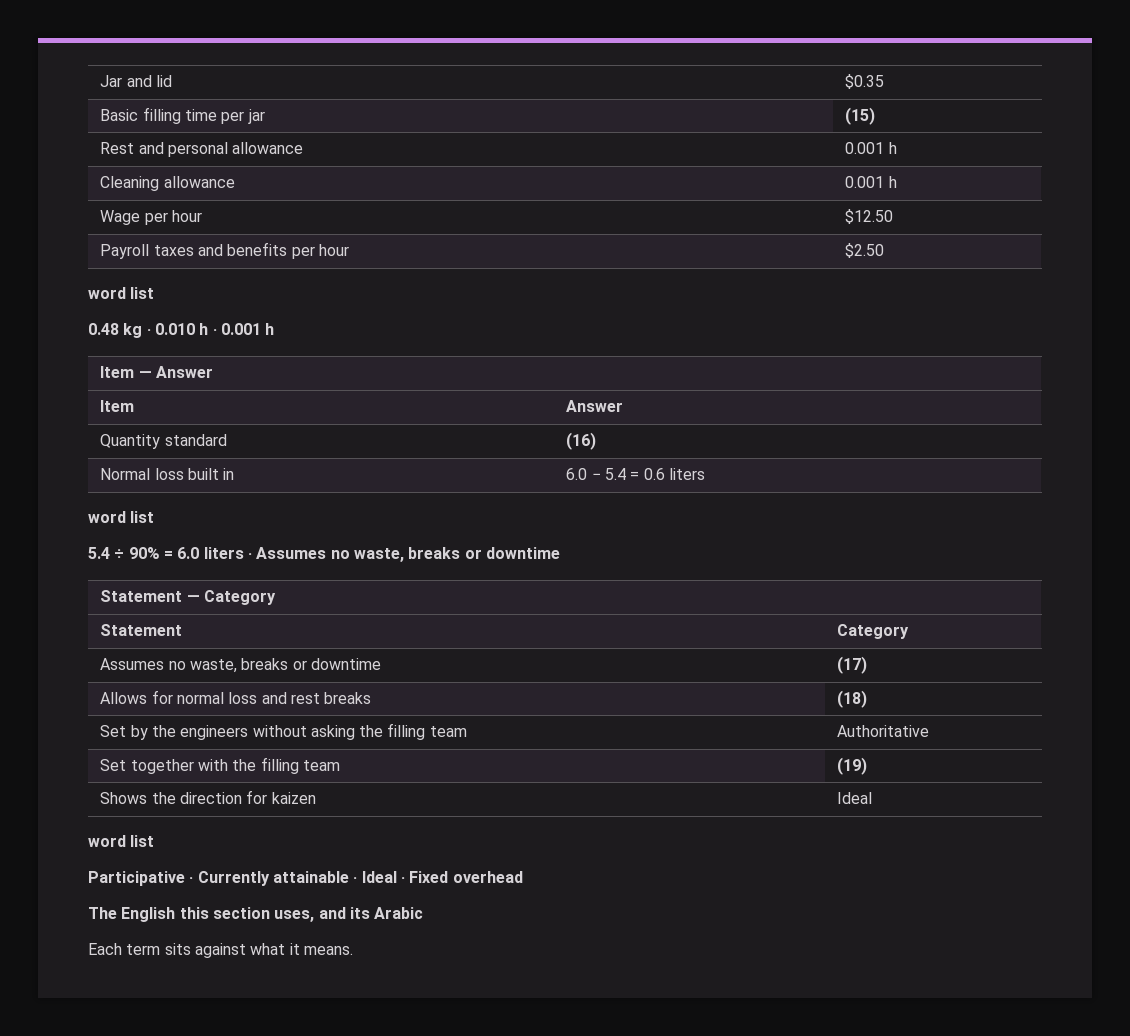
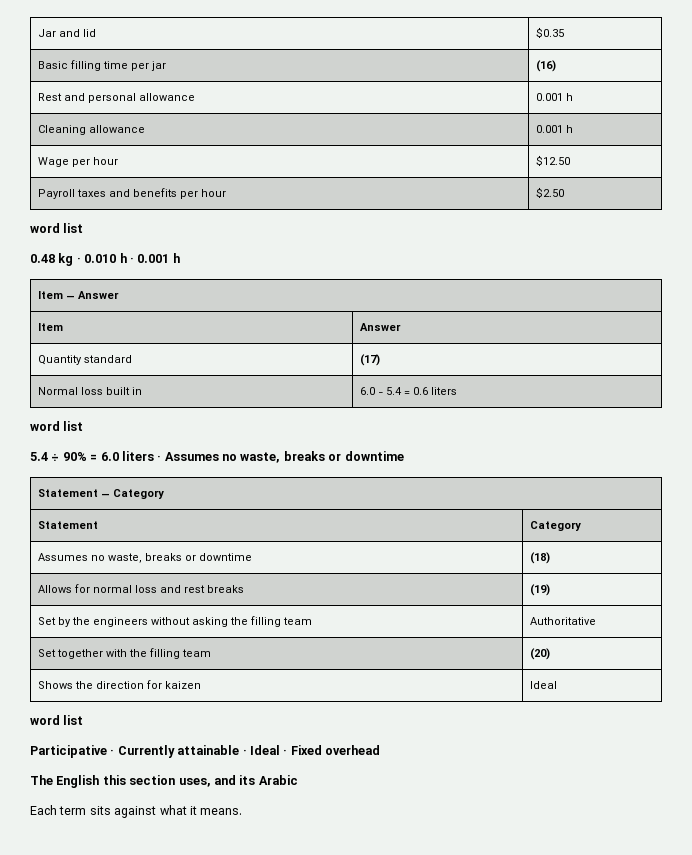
[845,107,876,125] (15) -> [536,60,557,72] (16)
[566,432,597,450] (16) -> [360,354,381,366] (17)
[837,656,868,674] (17) -> [530,552,551,564] (18)
[837,690,868,708] (18) -> [530,584,551,596] (19)
[837,757,868,775] (19) -> [530,648,551,660] (20)

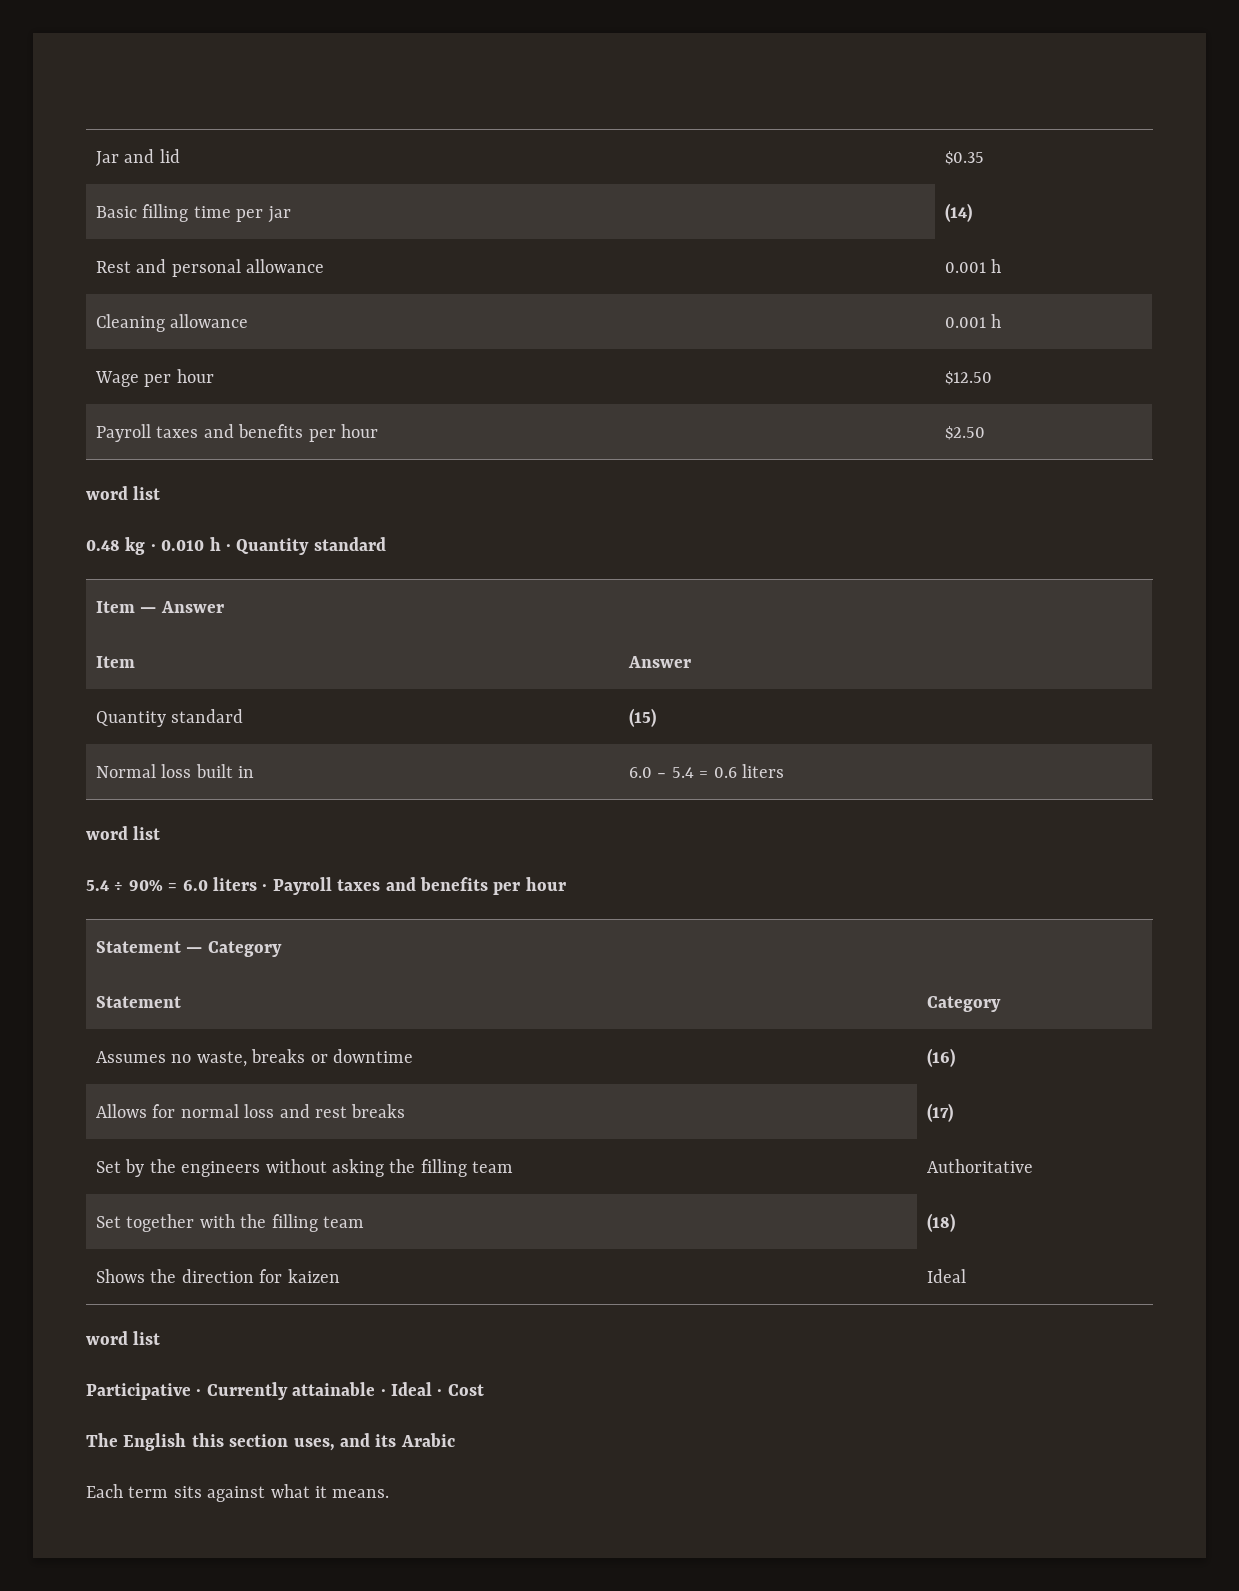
[536,60,557,72] (16) -> [945,203,973,222] (14)
[137,253,180,263] 0.001 h -> [236,537,386,555] Quantity standard
[360,354,381,366] (17) -> [629,708,657,727] (15)
[164,451,404,463] Assumes no waste, breaks or downtime -> [272,877,566,895] Payroll taxes and benefits per hour
[530,552,551,564] (18) -> [927,1048,956,1067] (16)
[530,584,551,596] (19) -> [927,1103,954,1122] (17)
[530,648,551,660] (20) -> [927,1213,956,1232] (18)
[290,745,380,755] Fixed overhead -> [447,1384,484,1396] Cost

